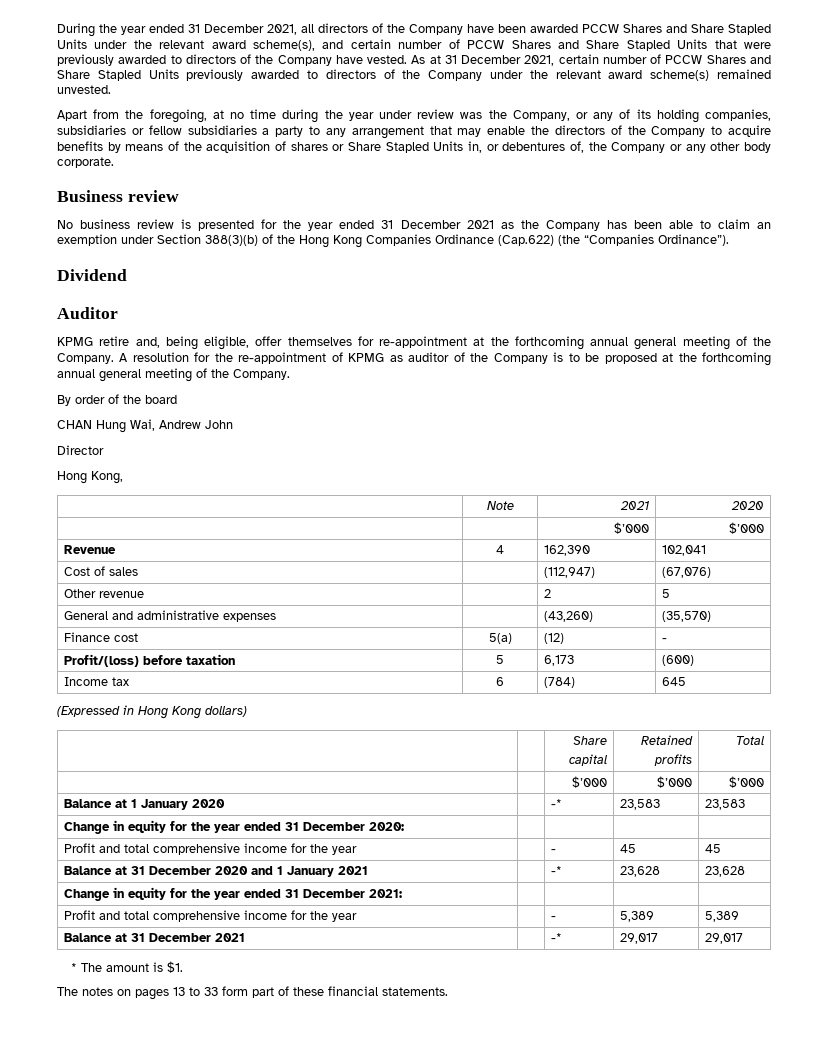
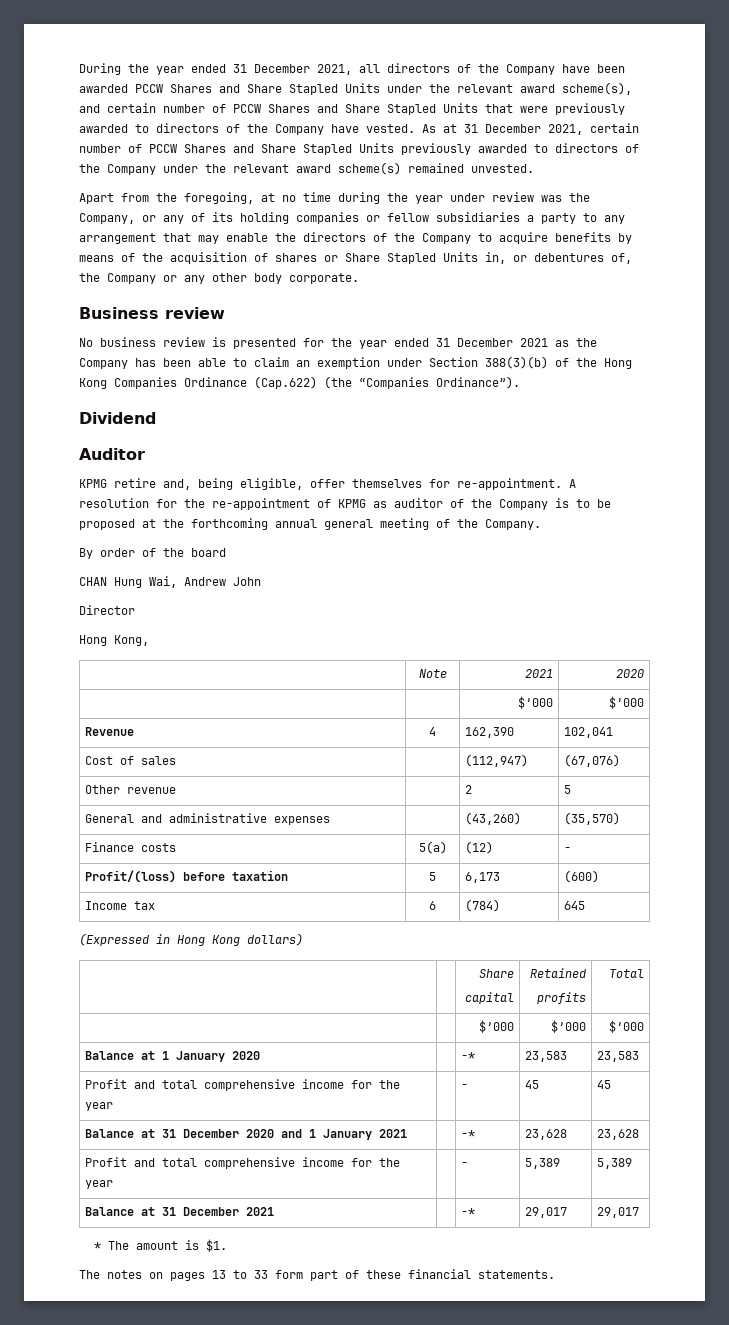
[705,109,772,121] [57,125,126,135] companies, subsidiaries -> [296,212,359,224] companies
[379,336,771,350] [57,353,114,364] re-appointment at the forthcoming annual general meeting of the Company. -> [457,478,562,490] re-appointment.
[114,633,139,642] cost -> [140,843,176,852] costs
[64,820,405,834] // Change in equity for the year ended 31 December 2020: | | | | -> (639, 1056) none
[64,887,403,901] // Change in equity for the year ended 31 December 2021: | | | | -> (639, 1134) none

